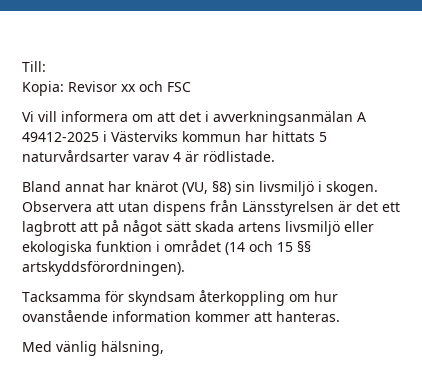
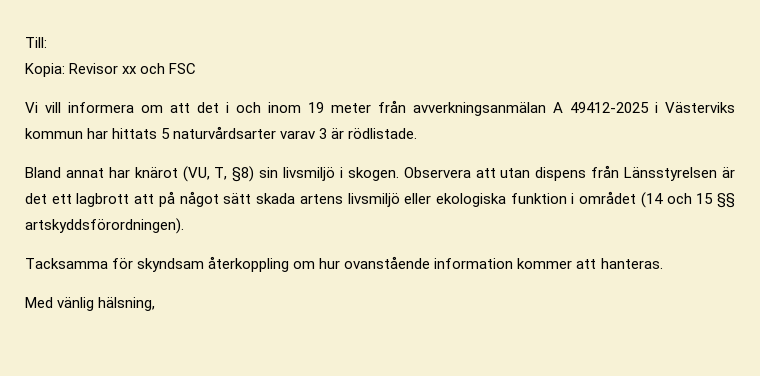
(209, 116) none -> [236,100,406,113] och inom 19 meter från
[173,152,181,162] 4 -> [319,128,328,139] 3
(208, 188) none -> [214,167,228,180] T,

